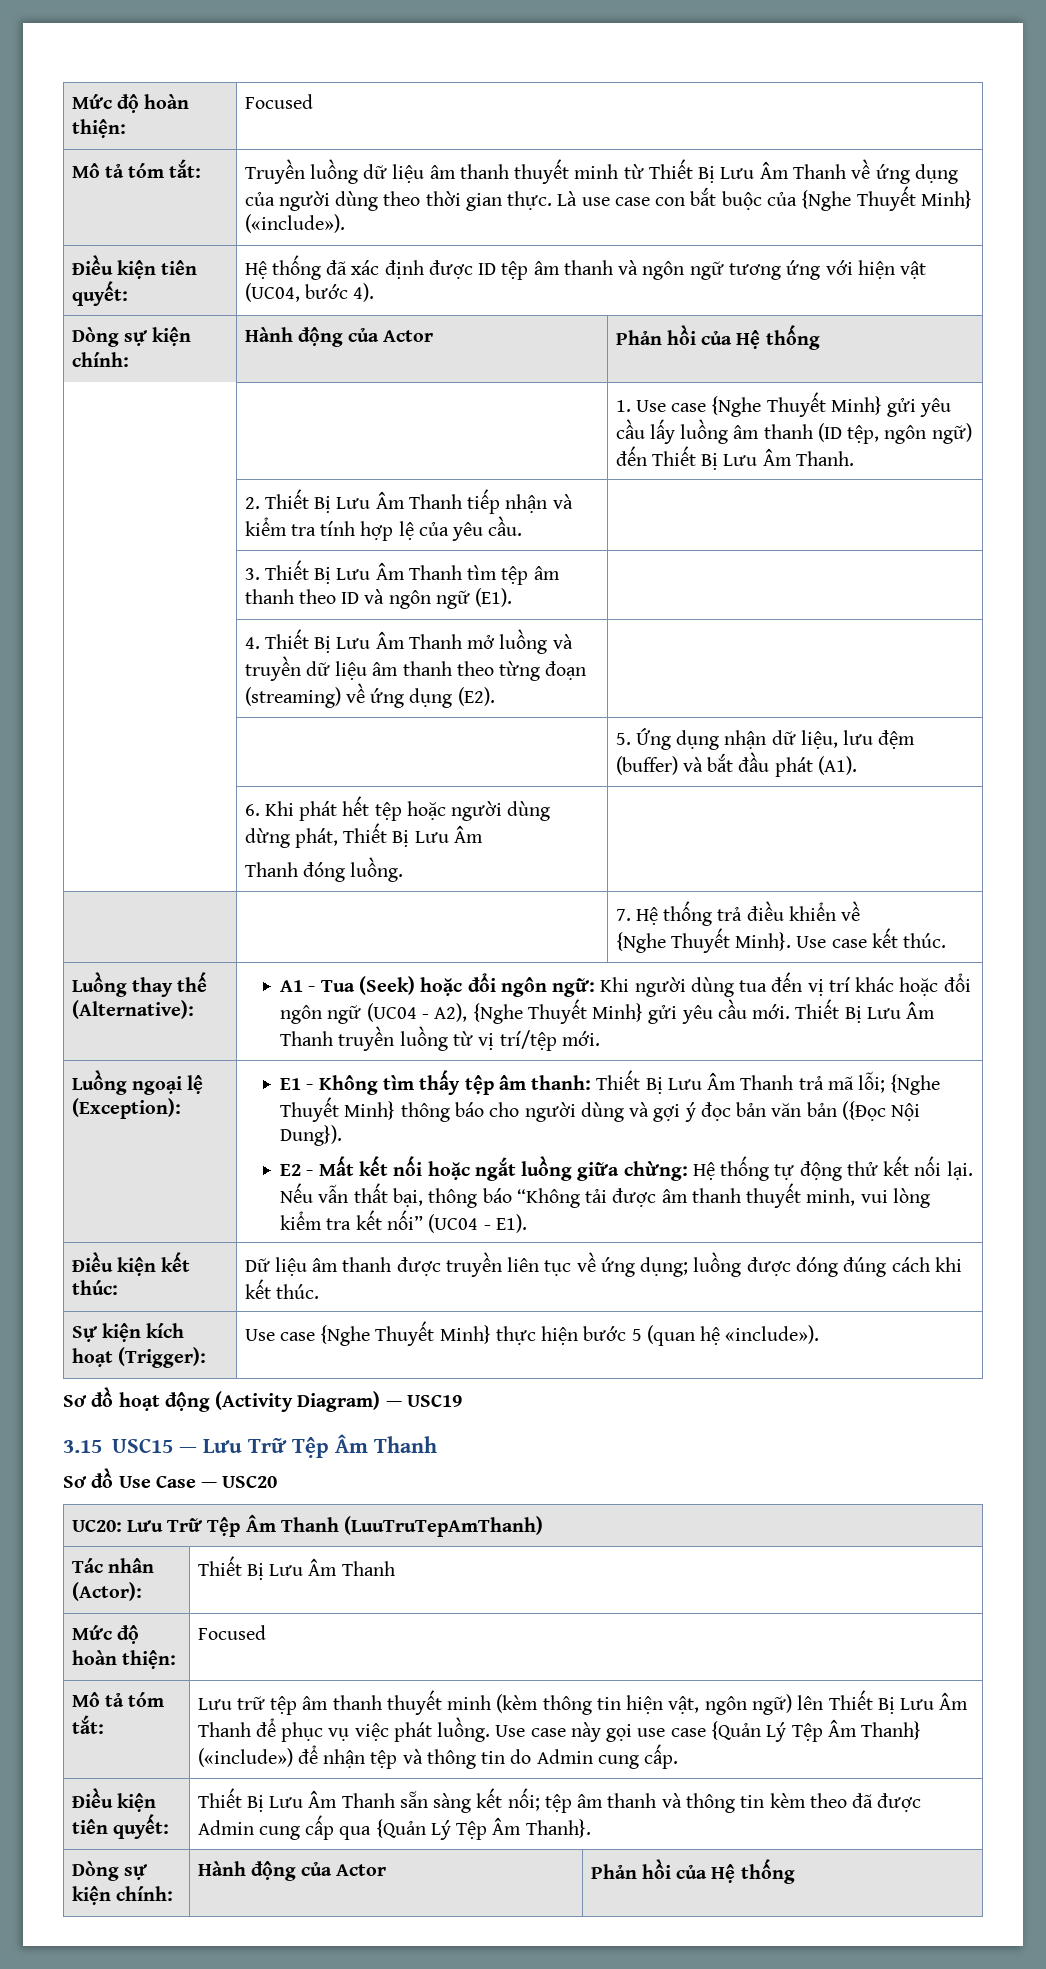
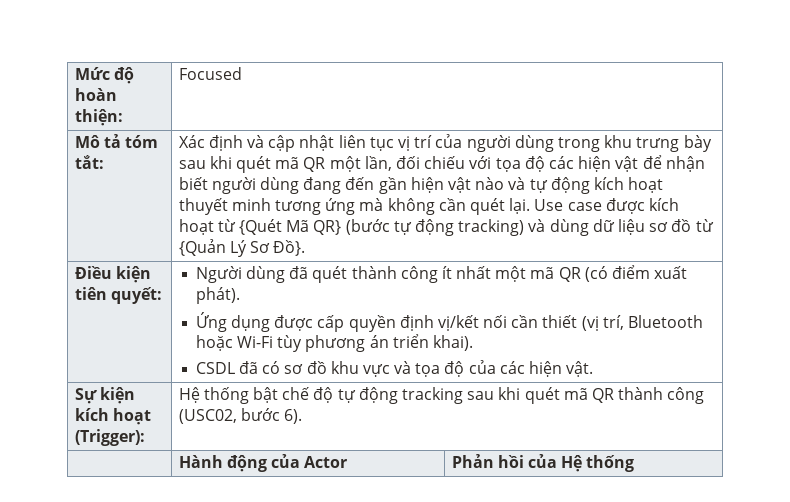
[71,94,190,113] [71,119,126,138] [244,94,313,109] [71,159,202,178] [244,159,958,184] [244,186,972,211] [244,214,345,233] [71,255,198,279] [71,281,128,306] [244,255,927,280] [244,283,375,302] [71,327,192,347] [71,352,129,367] [244,327,434,347] [615,325,820,350] [615,392,952,417] [615,419,972,444] [615,446,854,470] [244,489,573,514] [244,516,523,541] [244,560,560,585] [244,588,513,609] [244,629,573,654] [244,656,587,681] [244,683,495,708] [615,727,916,750] [615,752,857,777] [244,796,551,821] [244,823,483,848] [244,857,404,882] [615,901,861,926] [615,928,947,953] [71,972,208,997] [71,1000,194,1019] [280,972,971,997] [280,999,936,1024] [280,1026,600,1051] [71,1070,204,1095] [71,1098,181,1119] [280,1070,941,1095] [280,1097,921,1122] [280,1125,343,1146] [280,1156,973,1181] [280,1183,930,1208] [280,1210,527,1233] [71,1252,191,1276] [71,1280,118,1295] [244,1252,962,1277] [244,1279,319,1299] [71,1323,185,1342] [71,1347,206,1368] [244,1321,820,1346] [63,1387,462,1412] [63,1434,437,1458] [63,1468,278,1488] [71,1514,544,1537] [71,1558,154,1573] [71,1582,142,1601] [197,1556,395,1580] [71,1625,139,1644] [71,1650,176,1669] [197,1625,266,1640] [71,1692,165,1707] [71,1715,104,1734] [197,1690,969,1715] [197,1717,922,1742] [197,1744,679,1769] [71,1788,156,1812] [71,1814,169,1839] [197,1788,922,1813] [197,1815,591,1840] [71,1861,147,1881] [71,1886,173,1905] [197,1861,387,1881] [590,1859,795,1884] Mức độ hoàn thiện: | Focused // Mô tả tóm tắt: | Truyền luồng dữ liệu âm thanh thuyết minh từ Thiết Bị Lưu Âm Thanh về ứng dụng của người dùng theo thời gian thực. Là use case con bắt buộc của {Nghe Thuyết Minh} («include»). // Điều kiện tiên quyết: | Hệ thống đã xác định được ID tệp âm thanh và ngôn ngữ tương ứng với hiện vật (UC04, bước 4). // Dòng sự kiện chính: | Hành động của Actor | Phản hồi của Hệ thống // | | 1. Use case {Nghe Thuyết Minh} gửi yêu cầu lấy luồng âm thanh (ID tệp, ngôn ngữ) đến Thiết Bị Lưu Âm Thanh. // | 2. Thiết Bị Lưu Âm Thanh tiếp nhận và kiểm tra tính hợp lệ của yêu cầu. | // | 3. Thiết Bị Lưu Âm Thanh tìm tệp âm thanh theo ID và ngôn ngữ (E1). | // | 4. Thiết Bị Lưu Âm Thanh mở luồng và truyền dữ liệu âm thanh theo từng đoạn (streaming) về ứng dụng (E2). | // | | 5. Ứng dụng nhận dữ liệu, lưu đệm (buffer) và bắt đầu phát (A1). // | 6. Khi phát hết tệp hoặc người dùng dừng phát, Thiết Bị Lưu Âm // Thanh đóng luồng. | // | | 7. Hệ thống trả điều khiển về // {Nghe Thuyết Minh}. Use case kết thúc. // Luồng thay thế (Alternative): | A1 - Tua (Seek) hoặc đổi ngôn ngữ: Khi người dùng tua đến vị trí khác hoặc đổi ngôn ngữ (UC04 - A2), {Nghe Thuyết Minh} gửi yêu cầu mới. Thiết Bị Lưu Âm Thanh truyền luồng từ vị trí/tệp mới. // Luồng ngoại lệ (Exception): | E1 - Không tìm thấy tệp âm thanh: Thiết Bị Lưu Âm Thanh trả mã lỗi; {Nghe Thuyết Minh} thông báo cho người dùng và gợi ý đọc bản văn bản ({Đọc Nội Dung}). // E2 - Mất kết nối hoặc ngắt luồng giữa chừng: Hệ thống tự động thử kết nối lại. Nếu vẫn thất bại, thông báo “Không tải được âm thanh thuyết minh, vui lòng kiểm tra kết nối” (UC04 - E1). // Điều kiện kết thúc: | Dữ liệu âm thanh được truyền liên tục về ứng dụng; luồng được đóng đúng cách khi kết thúc. // Sự kiện kích hoạt (Trigger): | Use case {Nghe Thuyết Minh} thực hiện bước 5 (quan hệ «include»). // Sơ đồ hoạt động (Activity Diagram) — USC19 // 3.15 USC15 — Lưu Trữ Tệp Âm Thanh // Sơ đồ Use Case — USC20 // UC20: Lưu Trữ Tệp Âm Thanh (LuuTruTepAmThanh) // Tác nhân (Actor): | Thiết Bị Lưu Âm Thanh // Mức độ hoàn thiện: | Focused // Mô tả tóm tắt: | Lưu trữ tệp âm thanh thuyết minh (kèm thông tin hiện vật, ngôn ngữ) lên Thiết Bị Lưu Âm Thanh để phục vụ việc phát luồng. Use case này gọi use case {Quản Lý Tệp Âm Thanh} («include») để nhận tệp và thông tin do Admin cung cấp. // Điều kiện tiên quyết: | Thiết Bị Lưu Âm Thanh sẵn sàng kết nối; tệp âm thanh và thông tin kèm theo đã được Admin cung cấp qua {Quản Lý Tệp Âm Thanh}. // Dòng sự kiện chính: | Hành động của Actor | Phản hồi của Hệ thống -> [74,67,134,84] [74,88,117,101] [74,109,123,126] [178,67,242,80] [74,134,159,148] [74,155,104,169] [178,134,712,152] [178,155,705,173] [178,177,664,194] [178,198,679,215] [178,219,714,236] [178,239,306,257] [74,266,151,283] [74,287,162,304] [195,265,688,283] [195,287,240,304] [195,312,703,332] [195,334,473,352] [195,360,594,377] [74,387,135,404] [74,408,151,425] [74,429,145,446] [178,387,705,404] [178,408,303,424] [178,454,348,472] [451,454,635,472] Mức độ hoàn thiện: | Focused // Mô tả tóm tắt: | Xác định và cập nhật liên tục vị trí của người dùng trong khu trưng bày sau khi quét mã QR một lần, đối chiếu với tọa độ các hiện vật để nhận biết người dùng đang đến gần hiện vật nào và tự động kích hoạt thuyết minh tương ứng mà không cần quét lại. Use case được kích hoạt từ {Quét Mã QR} (bước tự động tracking) và dùng dữ liệu sơ đồ từ {Quản Lý Sơ Đồ}. // Điều kiện tiên quyết: | Người dùng đã quét thành công ít nhất một mã QR (có điểm xuất phát). // Ứng dụng được cấp quyền định vị/kết nối cần thiết (vị trí, Bluetooth hoặc Wi-Fi tùy phương án triển khai). // CSDL đã có sơ đồ khu vực và tọa độ của các hiện vật. // Sự kiện kích hoạt (Trigger): | Hệ thống bật chế độ tự động tracking sau khi quét mã QR thành công (USC02, bước 6). // | Hành động của Actor | Phản hồi của Hệ thống

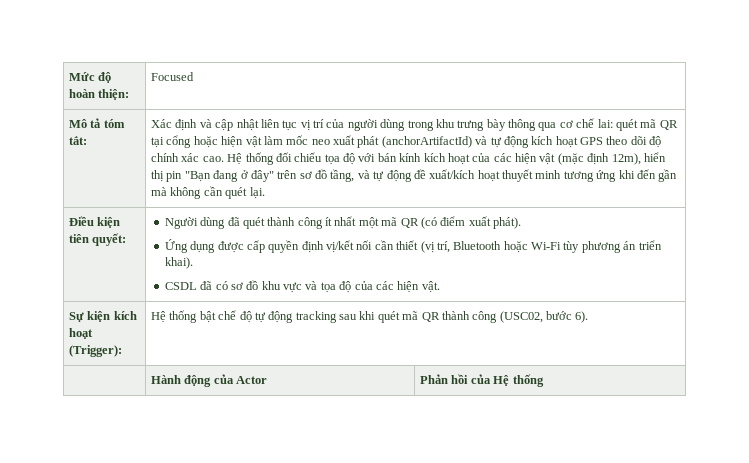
[178,155,705,173] [178,177,505,194] sau khi quét mã QR một lần, đối chiếu với tọa độ các hiện vật để nhận biết người dùng đang đến gần hiện vật nào -> [508,118,678,131] [151,135,472,148] thông qua cơ chế lai: quét mã QR tại cổng hoặc hiện vật làm mốc neo xuất phát (anchorArtifactId)
(664, 185) none -> [580,136,662,148] [151,152,666,165] [151,169,500,182] GPS theo dõi độ chính xác cao. Hệ thống đối chiếu tọa độ với bán kính kích hoạt của các hiện vật (mặc định 12m), hiển thị pin "Bạn đang ở đây" trên sơ đồ tầng, và tự động đề xuất/kích hoạt
(356, 206) none -> [618,169,678,182] khi đến gần
[534,198,679,214] [178,219,714,236] [178,239,306,257] Use case được kích hoạt từ {Quét Mã QR} (bước tự động tracking) và dùng dữ liệu sơ đồ từ {Quản Lý Sơ Đồ}. -> (265, 193) none

